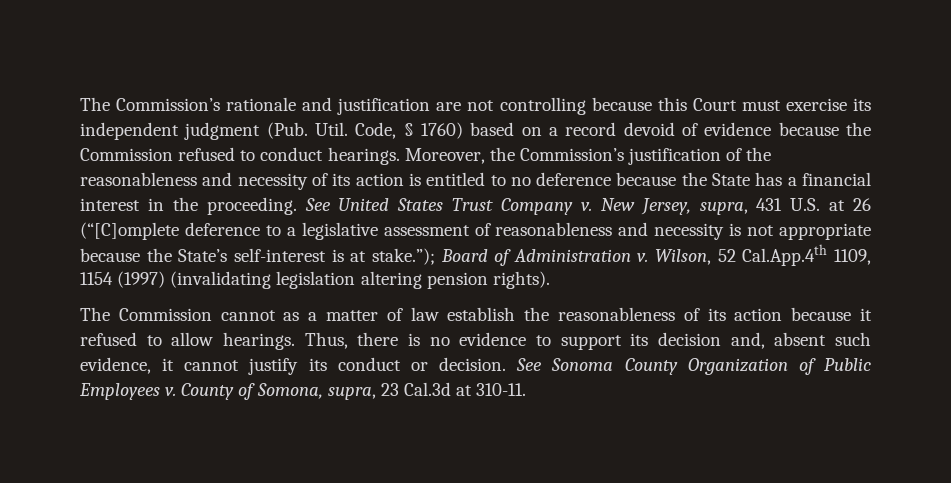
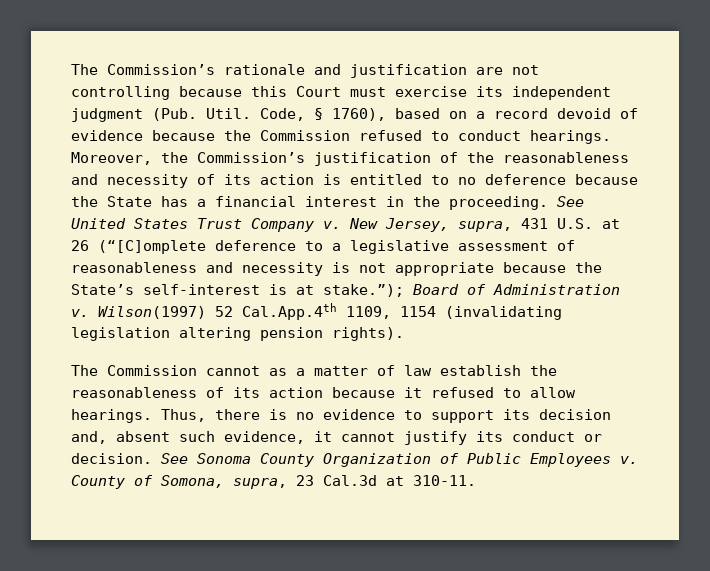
[420,122,463,139] 1760) -> [332,108,386,121] 1760),
[655,249,712,265] Wilson, -> [98,306,206,319] Wilson(1997)
[117,271,166,288] (1997) -> (436, 311) none

